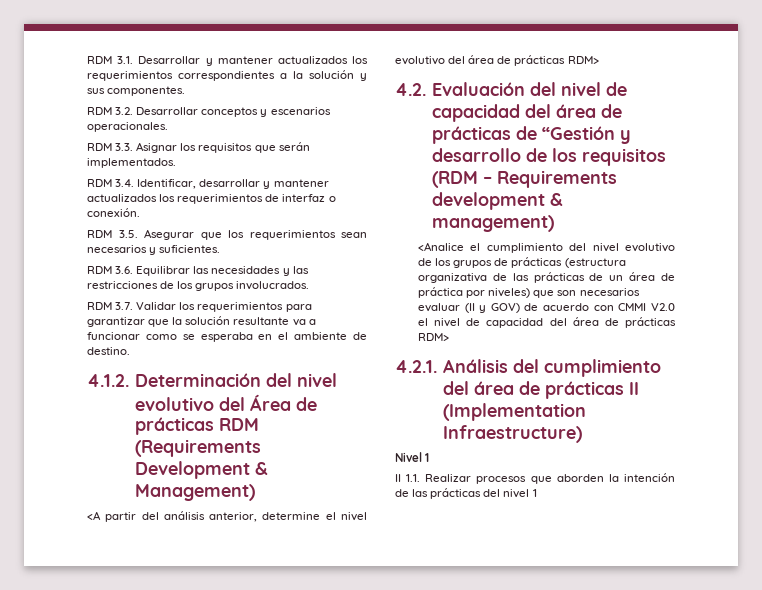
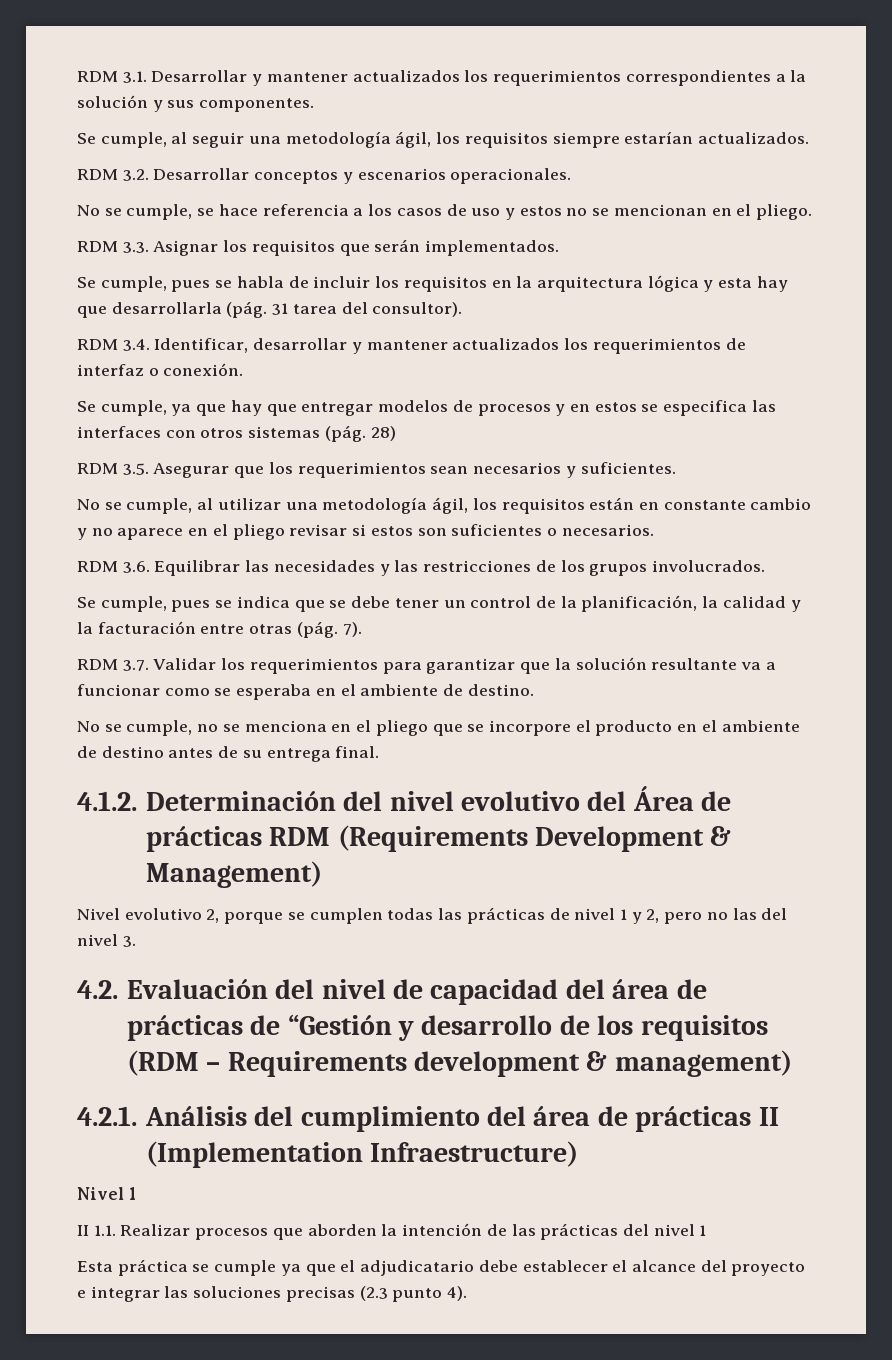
(186, 91) none -> [77,131,809,148] // Se cumple, al seguir una metodología ágil, los requisitos siempre estarían actualizados.
(168, 127) none -> [77,204,813,220] // No se cumple, se hace referencia a los casos de uso y estos no se mencionan en el pliego.
(176, 163) none -> [77,275,788,292] [77,301,463,318] // Se cumple, pues se habla de incluir los requisitos en la arquitectura lógica y esta hay que desarrollarla (pág. 31 tarea del consultor).
(140, 212) none -> [77,400,776,416] [77,425,396,442] // Se cumple, ya que hay que entregar modelos de procesos y en estos se especifica las interfaces con otros sistemas (pág. 28)
(221, 249) none -> [77,497,812,514] [77,524,654,540] // No se cumple, al utilizar una metodología ágil, los requisitos están en constante cambio y no aparece en el pliego revisar si estos son suficientes o necesarios.
(310, 285) none -> [77,595,801,612] [77,621,362,638] // Se cumple, pues se indica que se debe tener un control de la planificación, la calidad y la facturación entre otras (pág. 7).
(130, 351) none -> [77,720,800,736] [77,746,380,762] // No se cumple, no se menciona en el pliego que se incorpore el producto en el ambiente de destino antes de su entrega final.
[87,511,367,522] [395,55,599,66] <A partir del análisis anterior, determine el nivel evolutivo del área de prácticas RDM> -> [77,907,788,924] [77,934,136,947] Nivel evolutivo 2, porque se cumplen todas las prácticas de nivel 1 y 2, pero no las del nivel 3.
[417,242,675,253] [417,257,626,268] [417,272,675,283] [417,287,640,298] [417,303,675,313] [417,317,676,328] [417,333,449,341] // <Analice el cumplimiento del nivel evolutivo de los grupos de prácticas (estructura organizativa de las prácticas de un área de práctica por niveles) que son necesarios evaluar (II y GOV) de acuerdo con CMMI V2.0 el nivel de capacidad del área de prácticas RDM> -> (792, 1063) none
(537, 493) none -> [77,1259,806,1276] [77,1286,468,1302] // Esta práctica se cumple ya que el adjudicatario debe establecer el alcance del proyecto e integrar las soluciones precisas (2.3 punto 4).

